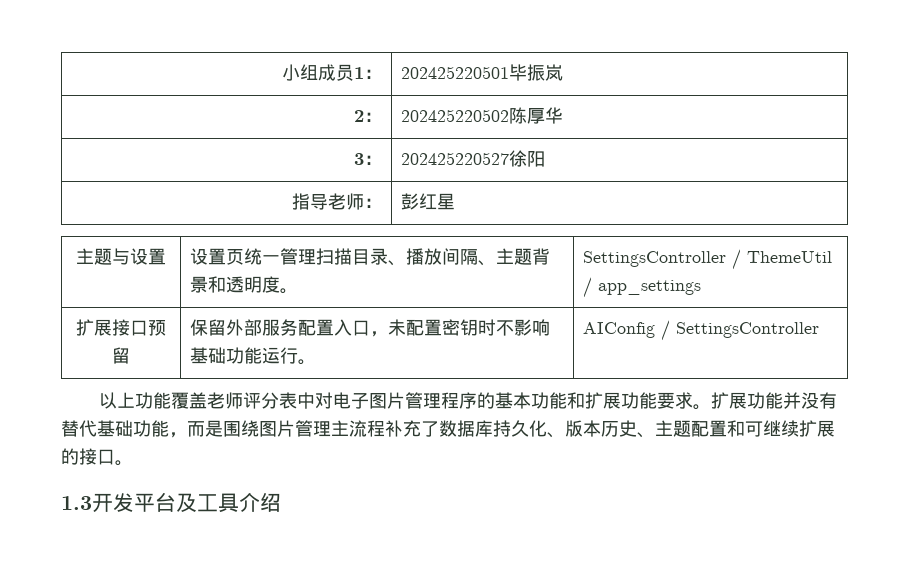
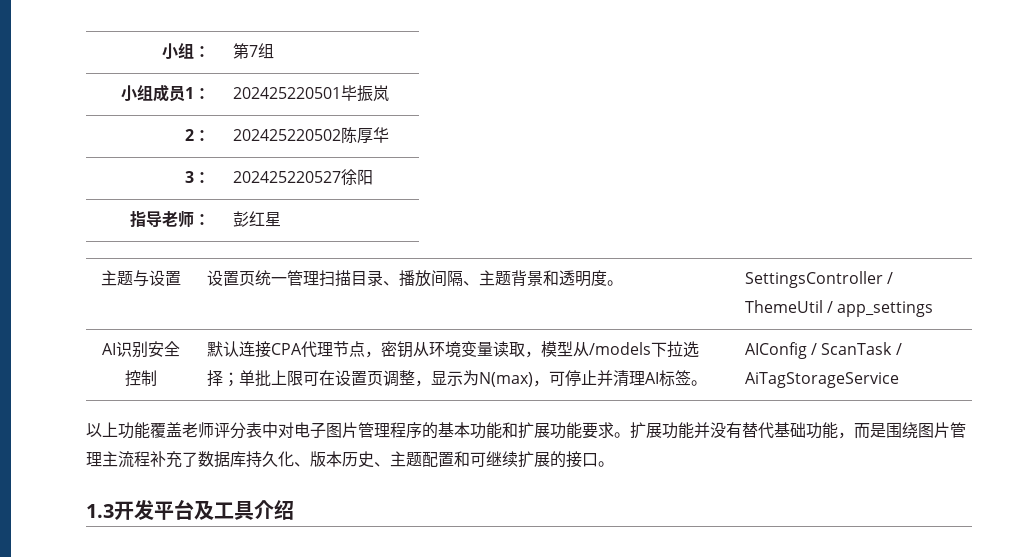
[282,64,319,81] 小组 -> [162,43,211,59] [232,43,274,59] [121,85,154,101] 小组： | 第7组 // 小组
[76,319,166,336] [112,347,130,364] [189,319,550,337] [189,347,298,364] 扩展接口预留 | 保留外部服务配置入口，未配置密钥时不影响基础功能运行 -> [102,341,180,358] [125,370,157,387] [206,341,699,358] [206,370,691,387] AI识别安全控制 | 默认连接CPA代理节点，密钥从环境变量读取，模型从/models下拉选择；单批上限可在设置页调整，显示为N(max)，可停止并清理AI标签
[675,322,819,338] SettingsController -> [821,342,902,355] [744,372,899,388] ScanTask / AiTagStorageService

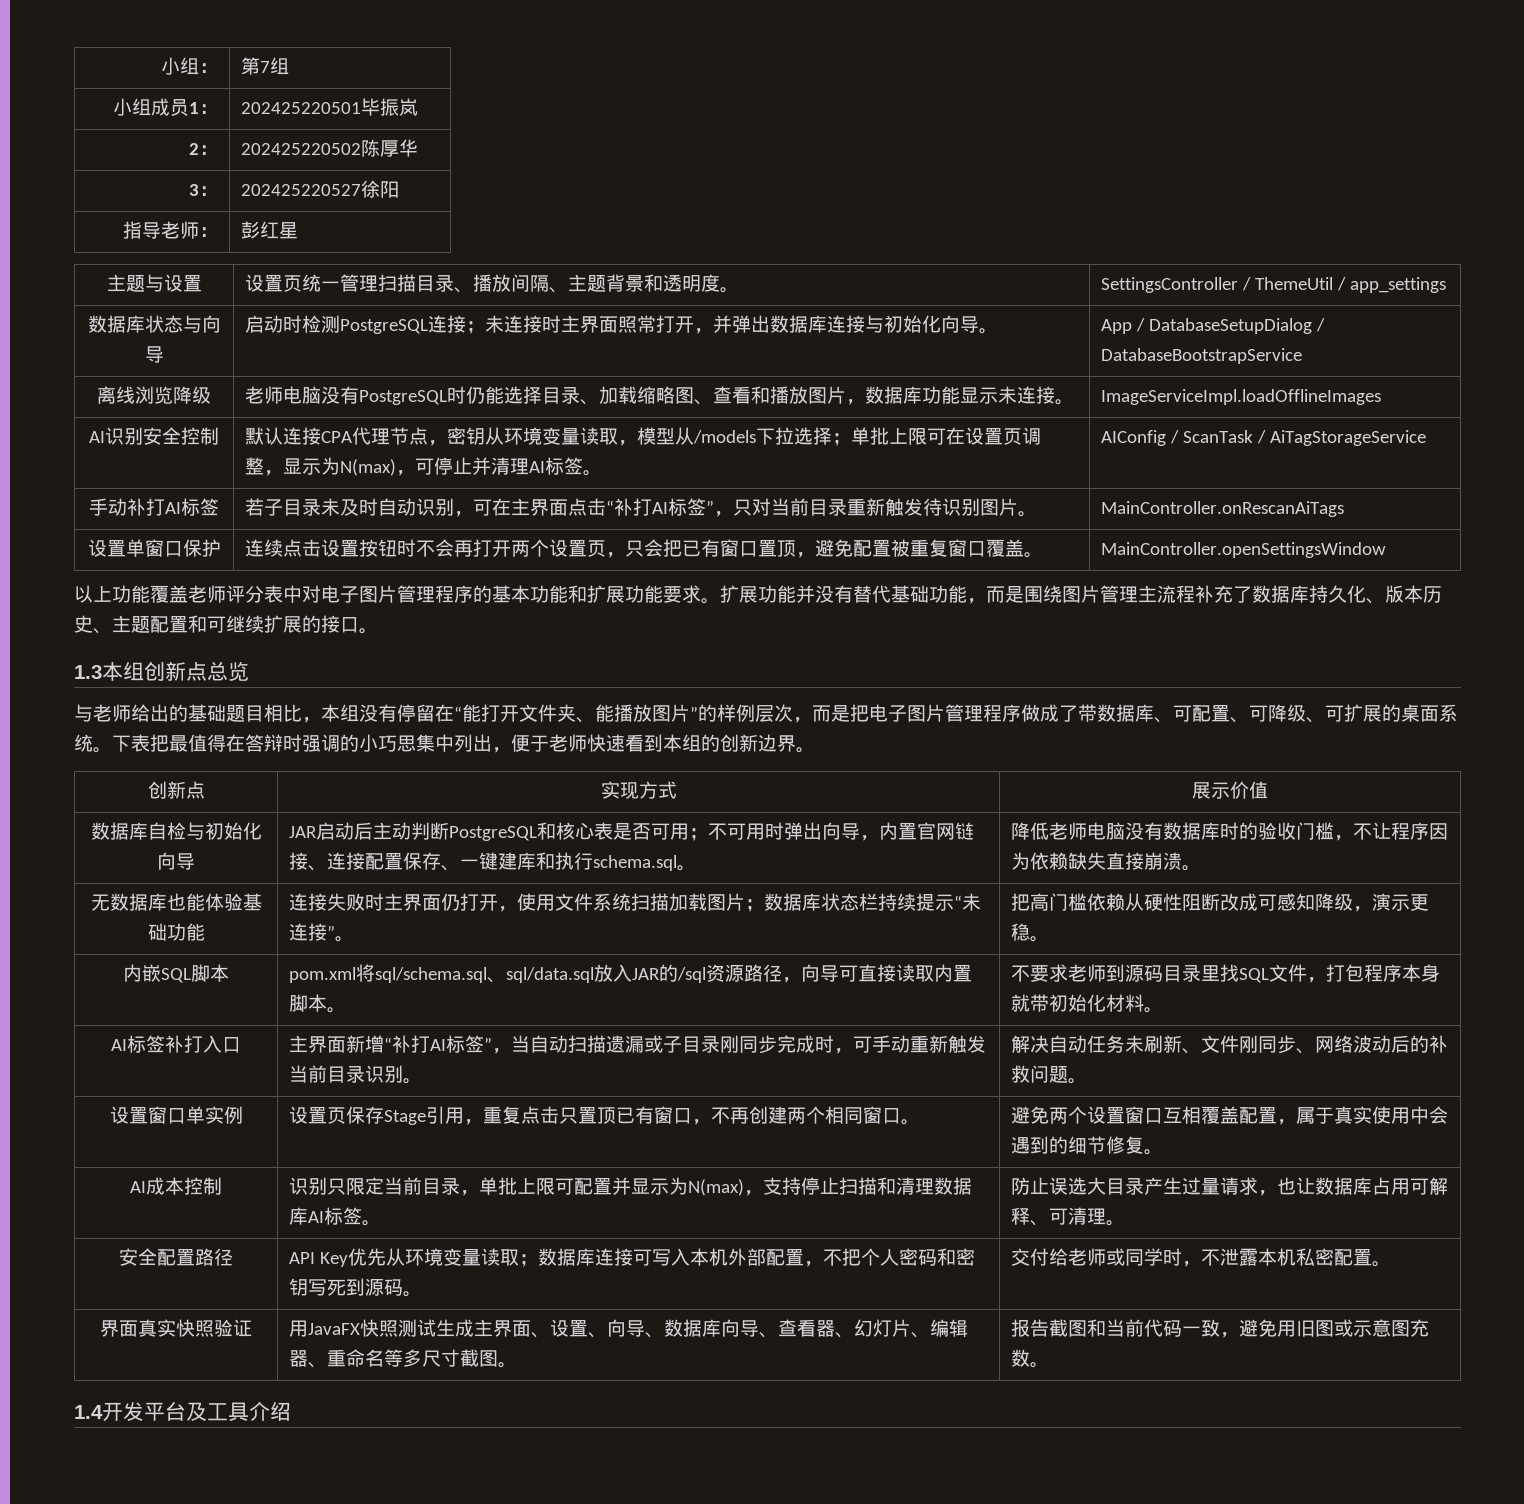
(934, 309) none -> [87,315,221,333] [144,346,164,363] [244,315,998,334] [1100,318,1325,334] [1100,348,1302,364] [97,386,211,404] [244,386,1074,405] [1100,389,1381,405] // 数据库状态与向导 | 启动时检测PostgreSQL连接；未连接时主界面照常打开，并弹出数据库连接与初始化向导。 | App / DatabaseSetupDialog / DatabaseBootstrapService // 离线浏览降级 | 老师电脑没有PostgreSQL时仍能选择目录、加载缩略图、查看和播放图片，数据库功能显示未连接。 | ImageServiceImpl.loadOfflineImages
(899, 380) none -> [89,498,219,516] [244,498,1037,517] [1100,501,1344,517] [87,539,221,557] [244,539,1043,558] [1100,542,1386,558] // 手动补打AI标签 | 若子目录未及时自动识别，可在主界面点击“补打AI标签”，只对当前目录重新触发待识别图片。 | MainController.onRescanAiTags // 设置单窗口保护 | 连续点击设置按钮时不会再打开两个设置页，只会把已有窗口置顶，避免配置被重复窗口覆盖。 | MainController.openSettingsWindow
(114, 511) none -> [102,661,249,681] [74,704,1458,723] [74,734,815,753] [147,781,205,799] [600,781,677,799] [1192,781,1268,799] [90,822,262,840] [157,852,195,870] [288,822,974,841] [288,852,696,871] [1010,822,1448,841] [1010,852,1201,871] [90,893,262,911] [147,923,205,941] [288,893,981,912] [288,923,354,942] [1010,893,1429,912] [1010,923,1049,942] [123,964,229,983] [288,964,972,983] [288,994,346,1013] [1010,964,1440,983] [1010,994,1163,1013] [111,1035,241,1053] [288,1035,986,1054] [288,1065,422,1084] [1010,1035,1448,1054] [1010,1065,1087,1084] [109,1106,243,1124] [288,1106,920,1125] [1010,1106,1448,1125] [1010,1136,1163,1155] [130,1177,222,1195] [288,1177,972,1196] [288,1207,381,1226] [1010,1177,1448,1196] [1010,1207,1125,1226] [119,1248,233,1266] [288,1248,975,1267] [288,1278,422,1297] [1010,1248,1391,1267] [100,1319,252,1337] [288,1319,968,1338] [288,1349,517,1368] [1010,1319,1429,1338] [1010,1349,1049,1368] [74,1405,103,1419] 本组创新点总览 // 与老师给出的基础题目相比，本组没有停留在“能打开文件夹、能播放图片”的样例层次，而是把电子图片管理程序做成了带数据库、可配置、可降级、可扩展的桌面系统。下表把最值得在答辩时强调的小巧思集中列出，便于老师快速看到本组的创新边界。 // 创新点 | 实现方式 | 展示价值 // 数据库自检与初始化向导 | JAR启动后主动判断PostgreSQL和核心表是否可用；不可用时弹出向导，内置官网链接、连接配置保存、一键建库和执行schema.sql。 | 降低老师电脑没有数据库时的验收门槛，不让程序因为依赖缺失直接崩溃。 // 无数据库也能体验基础功能 | 连接失败时主界面仍打开，使用文件系统扫描加载图片；数据库状态栏持续提示“未连接”。 | 把高门槛依赖从硬性阻断改成可感知降级，演示更稳。 // 内嵌SQL脚本 | pom.xml将sql/schema.sql、sql/data.sql放入JAR的/sql资源路径，向导可直接读取内置脚本。 | 不要求老师到源码目录里找SQL文件，打包程序本身就带初始化材料。 // AI标签补打入口 | 主界面新增“补打AI标签”，当自动扫描遗漏或子目录刚同步完成时，可手动重新触发当前目录识别。 | 解决自动任务未刷新、文件刚同步、网络波动后的补救问题。 // 设置窗口单实例 | 设置页保存Stage引用，重复点击只置顶已有窗口，不再创建两个相同窗口。 | 避免两个设置窗口互相覆盖配置，属于真实使用中会遇到的细节修复。 // AI成本控制 | 识别只限定当前目录，单批上限可配置并显示为N(max)，支持停止扫描和清理数据库AI标签。 | 防止误选大目录产生过量请求，也让数据库占用可解释、可清理。 // 安全配置路径 | API Key优先从环境变量读取；数据库连接可写入本机外部配置，不把个人密码和密钥写死到源码。 | 交付给老师或同学时，不泄露本机私密配置。 // 界面真实快照验证 | 用JavaFX快照测试生成主界面、设置、向导、数据库向导、查看器、幻灯片、编辑器、重命名等多尺寸截图。 | 报告截图和当前代码一致，避免用旧图或示意图充数。 // 1.4

